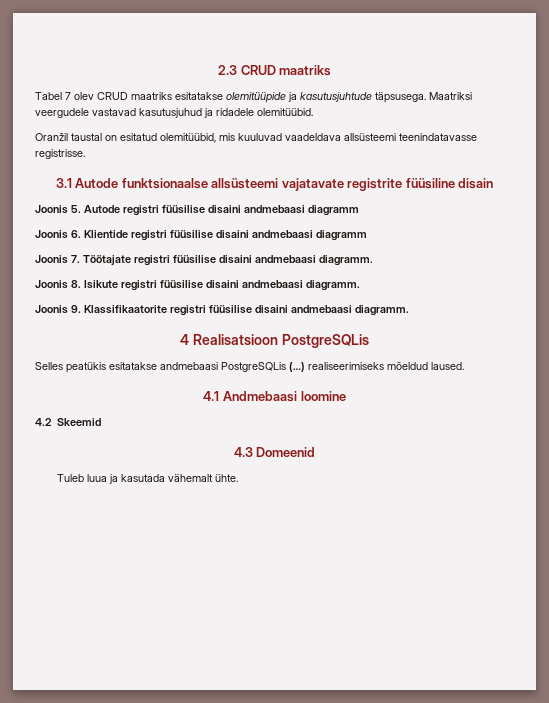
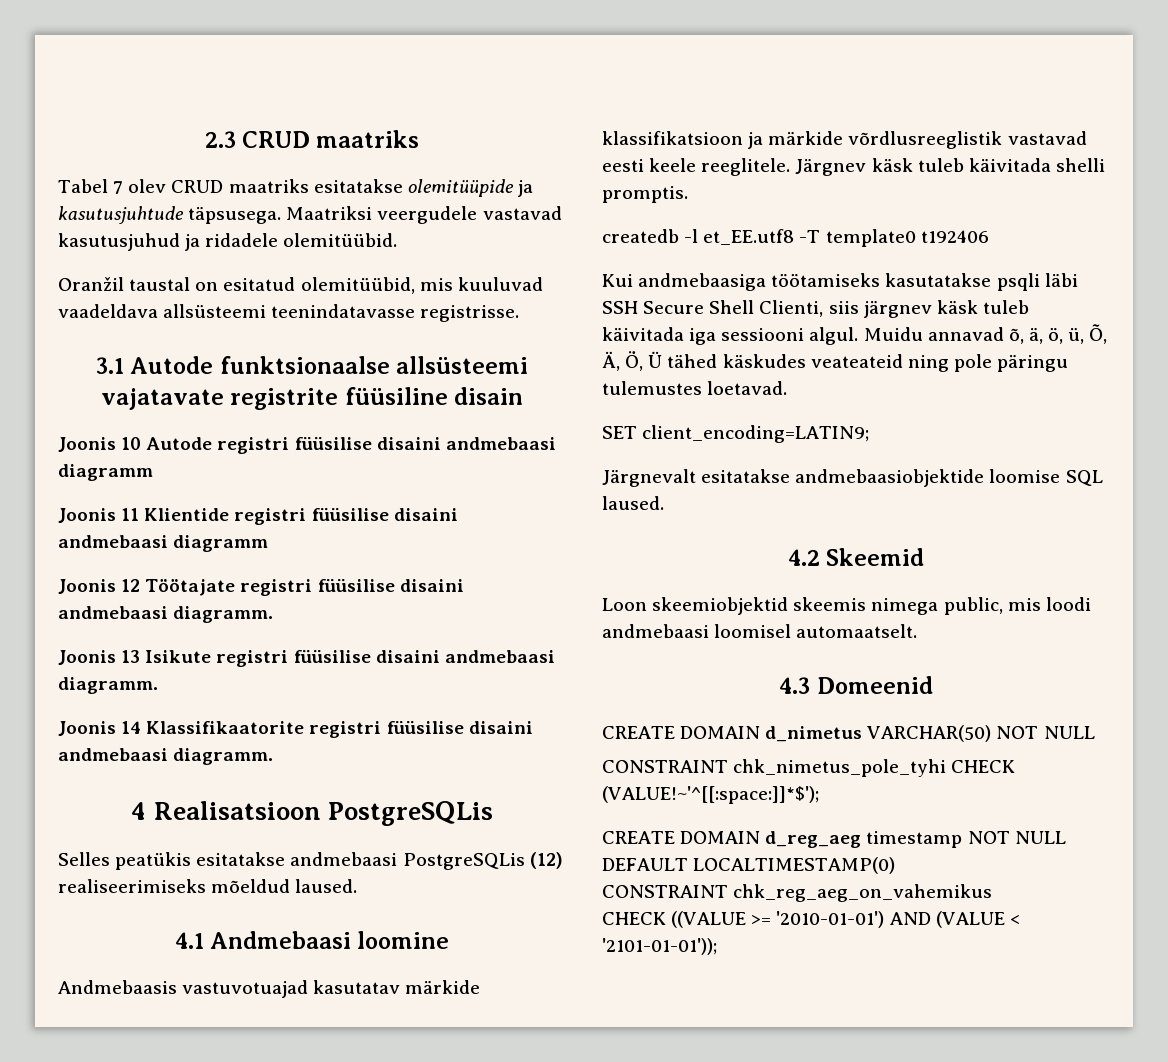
[71,205,81,213] 5. -> [121,437,142,450] 10
[71,230,81,238] 6. -> [121,508,140,521] 11
[71,255,80,263] 7. -> [121,579,141,592] 12
[71,280,81,288] 8. -> [121,650,141,663] 13
[71,305,81,313] 9. -> [121,721,142,734] 14
[289,362,305,372] (…) -> [529,852,563,869] (12)
[35,418,101,426] [233,447,316,457] [56,474,238,484] 4.2 Skeemid // 4.3 Domeenid // Tuleb luua ja kasutada vähemalt ühte. -> [58,980,481,998] [602,131,1087,149] [602,158,1105,176] [602,186,688,203] [602,229,989,247] [602,273,1078,291] [602,300,1029,318] [602,324,1108,345] [602,351,1069,372] [602,381,788,395] [602,425,870,443] [602,469,1103,487] [602,496,664,510] [787,548,925,566] [602,597,1091,615] [602,624,918,638] [779,676,933,694] [602,725,1095,742] [602,759,1016,777] [602,786,819,804] [602,831,1066,848] [602,857,896,874] [602,884,993,902] [602,911,1020,928] [602,938,717,955] Andmebaasis vastuvotuajad kasutatav märkide klassifikatsioon ja märkide võrdlusreeglistik vastavad eesti keele reeglitele. Järgnev käsk tuleb käivitada shelli promptis. // createdb -l et_EE.utf8 -T template0 t192406 // Kui andmebaasiga töötamiseks kasutatakse psqli läbi SSH Secure Shell Clienti, siis järgnev käsk tuleb käivitada iga sessiooni algul. Muidu annavad õ, ä, ö, ü, Õ, Ä, Ö, Ü tähed käskudes veateateid ning pole päringu tulemustes loetavad. // SET client_encoding=LATIN9; // Järgnevalt esitatakse andmebaasiobjektide loomise SQL laused. // 4.2 Skeemid // Loon skeemiobjektid skeemis nimega public, mis loodi andmebaasi loomisel automaatselt. // 4.3 Domeenid // CREATE DOMAIN d_nimetus VARCHAR(50) NOT NULL // CONSTRAINT chk_nimetus_pole_tyhi CHECK (VALUE!~'^[[:space:]]*$'); // CREATE DOMAIN d_reg_aeg timestamp NOT NULL DEFAULT LOCALTIMESTAMP(0) // CONSTRAINT chk_reg_aeg_on_vahemikus // CHECK ((VALUE >= '2010-01-01') AND (VALUE < '2101-01-01'));

